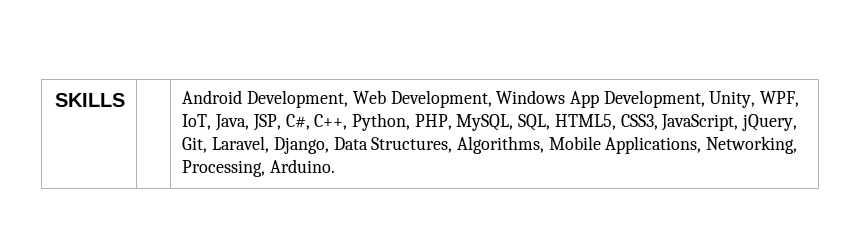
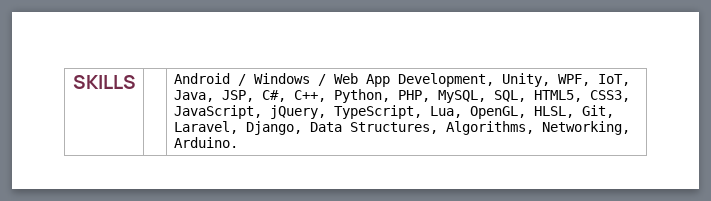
[247,90,566,108] Development, Web Development, Windows -> [237,73,358,86] / Windows / Web
(798, 122) none -> [333,105,574,119] TypeScript, Lua, OpenGL, HLSL,
[548,136,798,154] [182,160,266,177] Mobile Applications, Networking, Processing, -> [541,121,630,135] Networking,

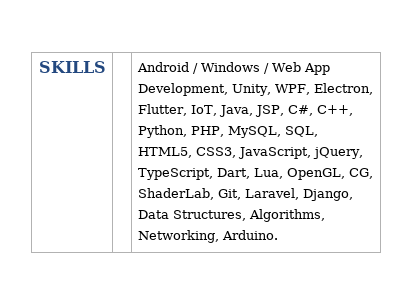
(590, 80) none -> [313,83,373,95] [137,104,187,116] Electron, Flutter,
(422, 112) none -> [216,168,250,179] Dart,
[533,106,574,118] HLSL, -> [348,168,373,179] [137,188,214,200] CG, ShaderLab,

